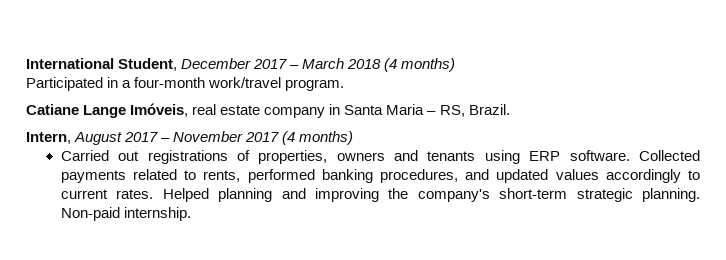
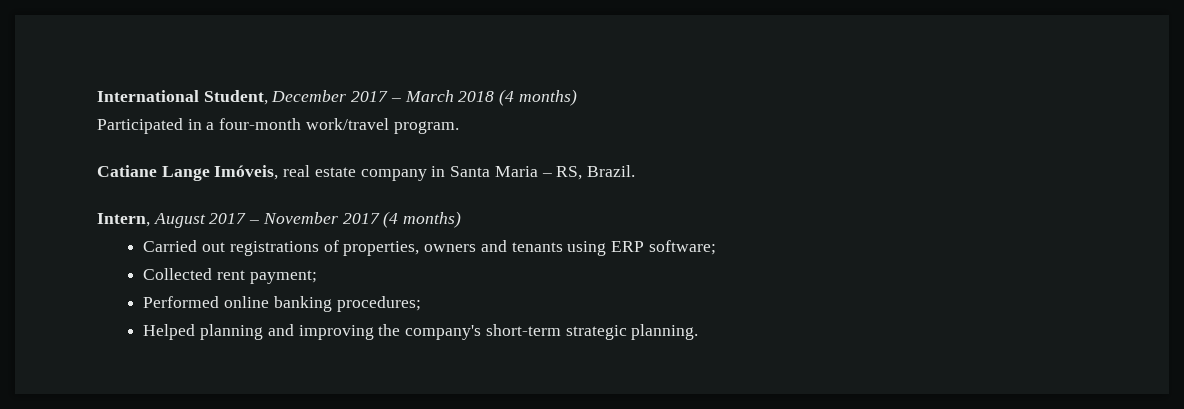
[569,150,701,161] [60,169,700,183] [60,189,154,199] software. Collected payments related to rents, performed banking procedures, and updated values accordingly to current rates. -> [648,240,716,255] [143,268,317,284] [143,296,421,312] software; // Collected rent payment; // Performed online banking procedures; //
[60,207,191,221] Non-paid internship. -> (699, 332) none

